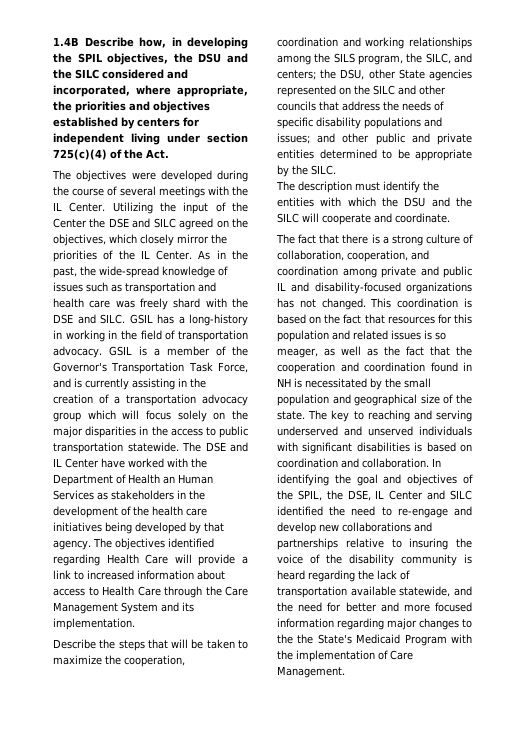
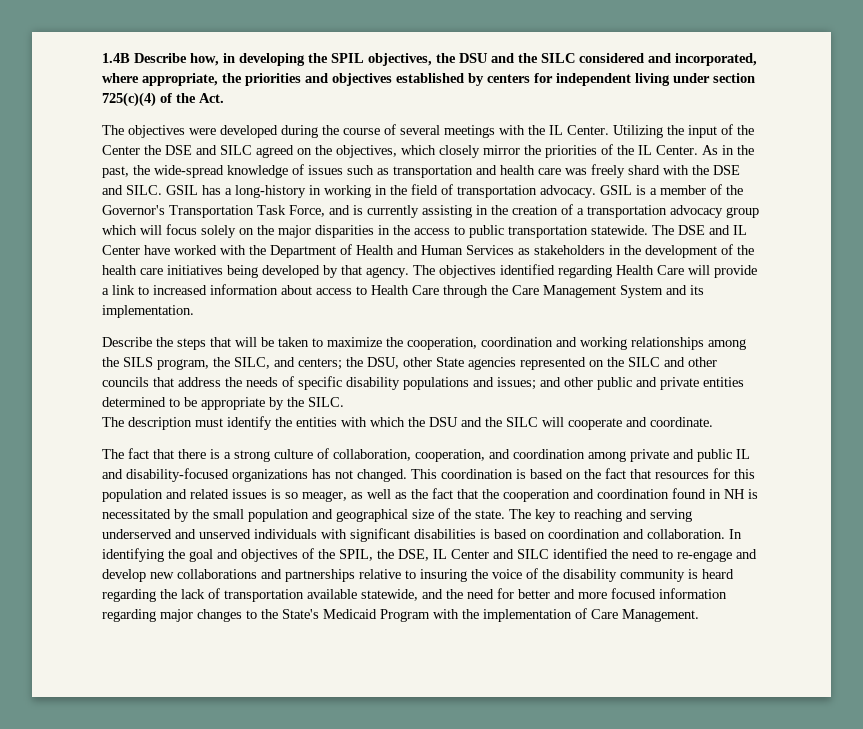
[163,476,175,484] an -> [397,245,418,255] and
[297,634,314,644] the -> (278, 614) none

